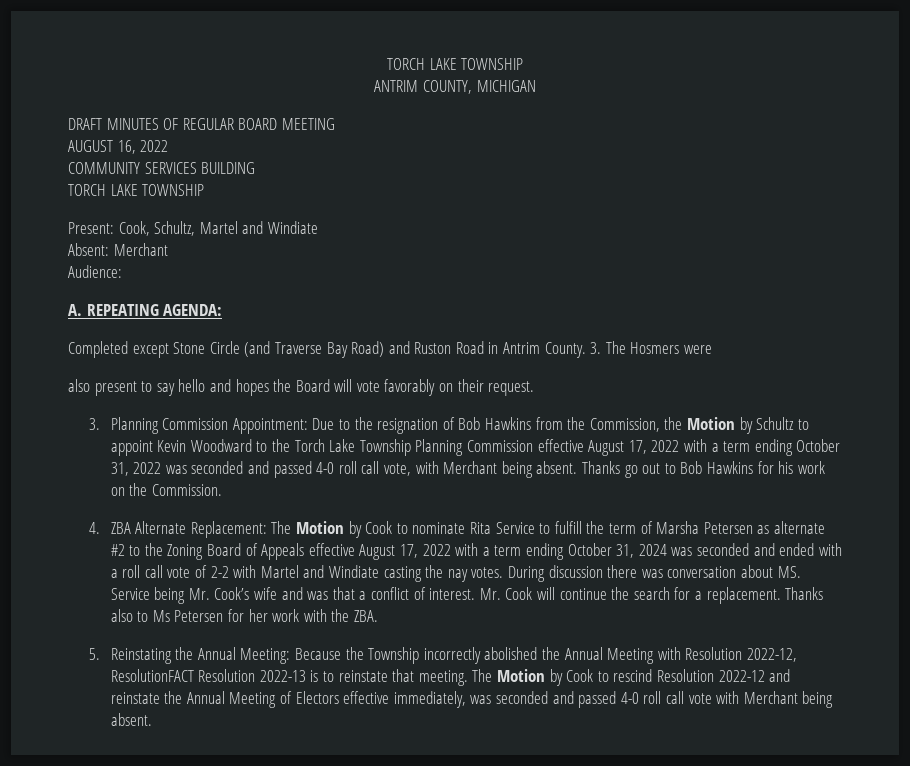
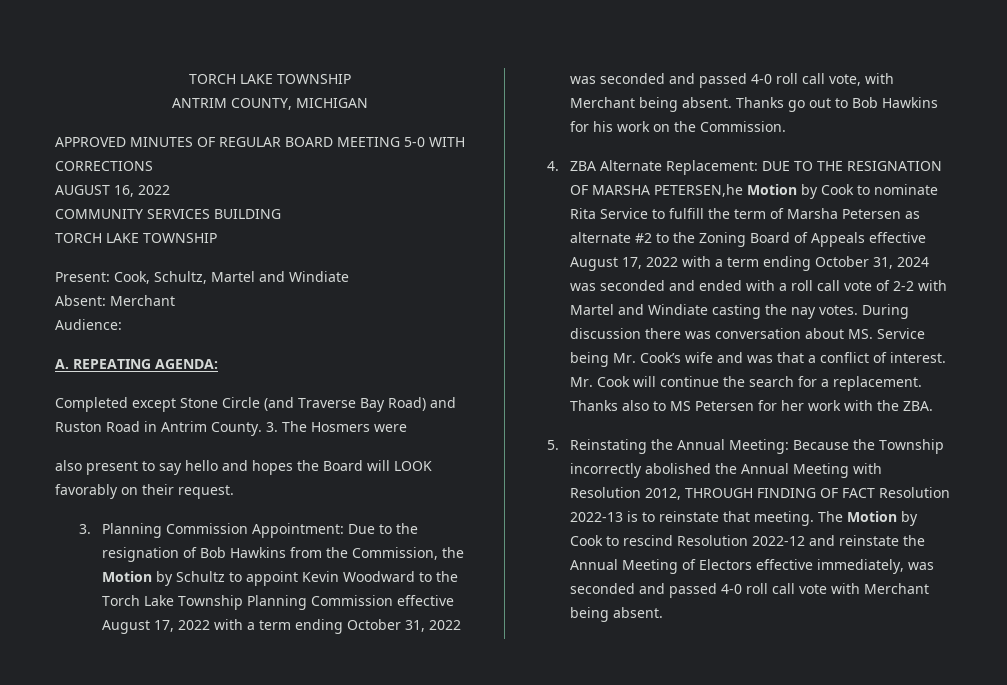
[68,118,102,130] DRAFT -> [55,137,126,147] APPROVED
(335, 124) none -> [404,137,465,147] [55,161,153,171] 5-0 WITH CORRECTIONS
[356,381,380,392] vote -> [394,461,432,471] LOOK
[271,521,292,534] The -> [762,161,943,171] [570,184,744,197] DUE TO THE RESIGNATION OF MARSHA PETERSEN,he
[152,610,170,622] Ms -> [670,401,692,411] MS
[746,648,797,662] [110,669,194,682] 2022-12, ResolutionFACT -> [645,488,876,500] 2012, THROUGH FINDING OF FACT

